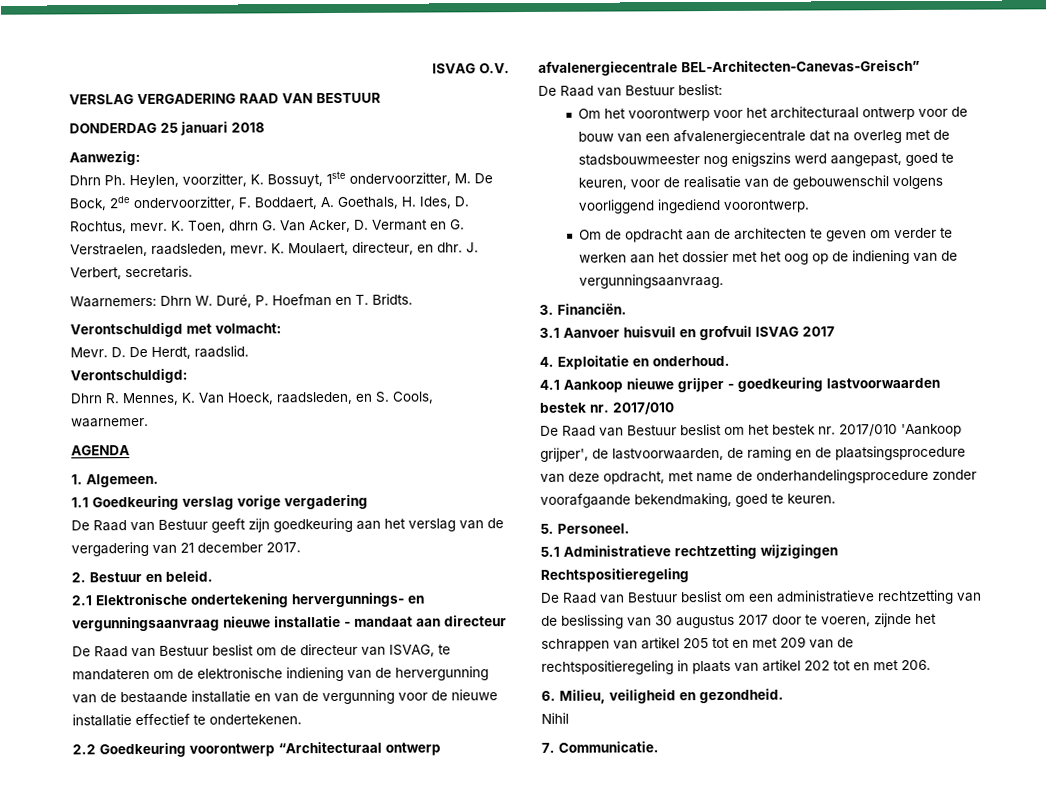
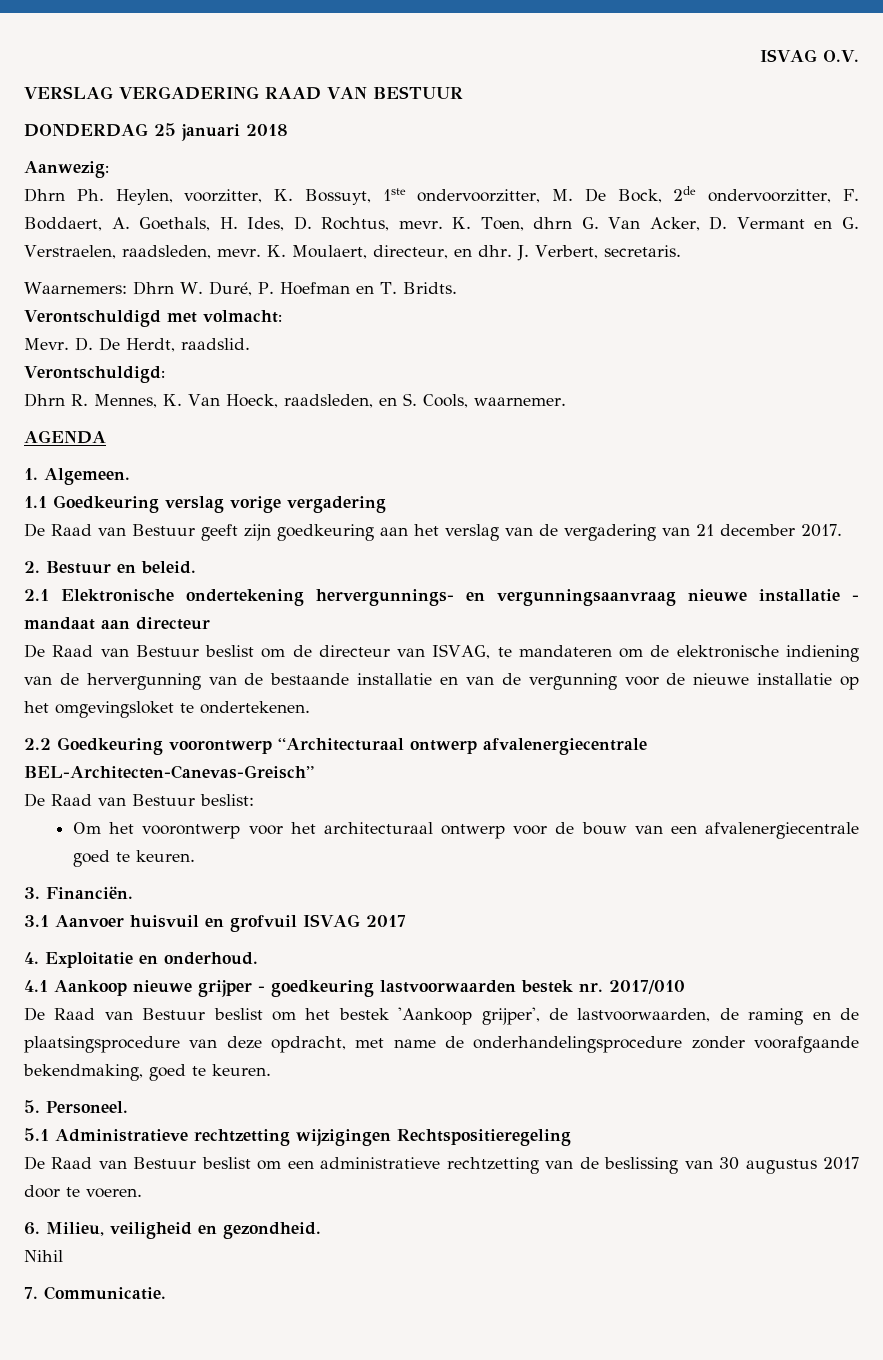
[135,713,190,726] effectief -> [840,676,860,690] [24,701,174,718] op het omgevingsloket
[809,129,951,144] [578,152,955,168] [578,175,944,190] [578,198,811,214] [579,227,954,243] [579,249,959,265] [579,273,725,289] dat na overleg met de stadsbouwmeester nog enigszins werd aangepast, goed te keuren, voor de realisatie van de gebouwenschil volgens voorliggend ingediend voorontwerp. // Om de opdracht aan de architecten te geven om verder te werken aan het dossier met het oog op de indiening van de vergunningsaanvraag. -> [73,850,196,867] goed te keuren.
[818,424,898,437] nr. 2017/010 -> (389, 1014) none
[821,612,937,628] [541,636,854,652] [541,659,931,675] voeren, zijnde het schrappen van artikel 205 tot en met 209 van de rechtspositieregeling in plaats van artikel 202 tot en met 206. -> [86,1188,142,1198] voeren.

